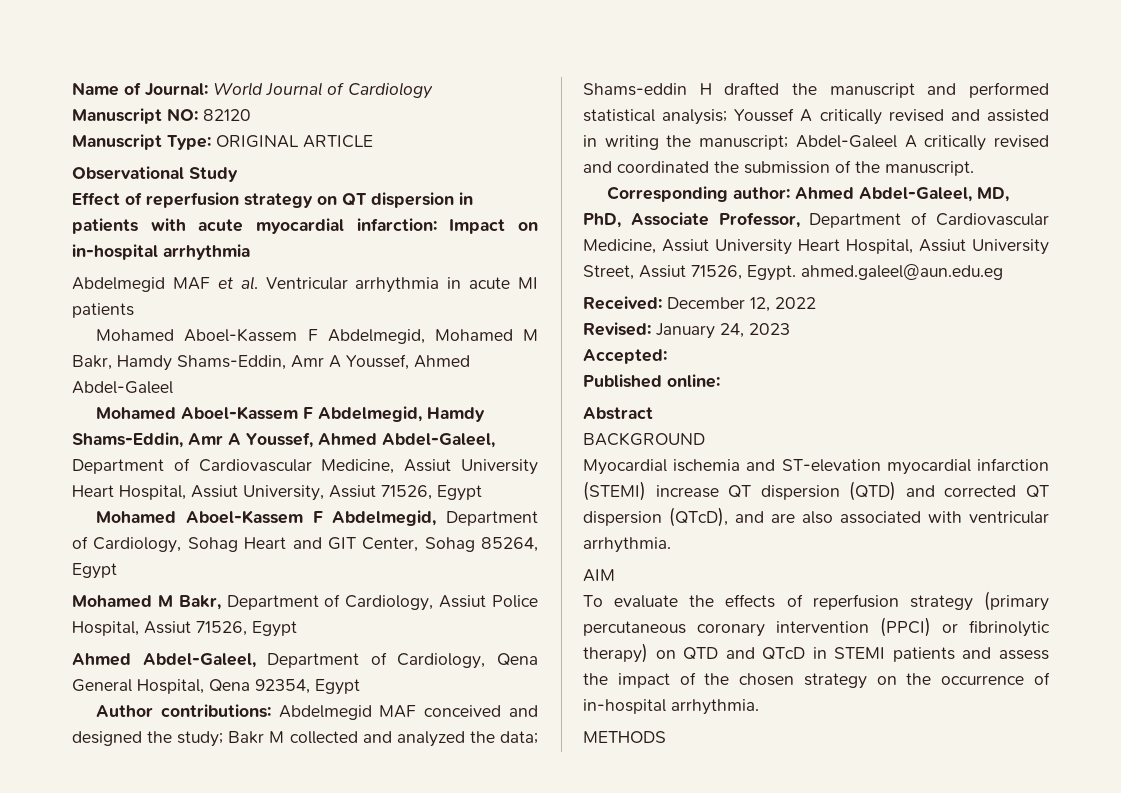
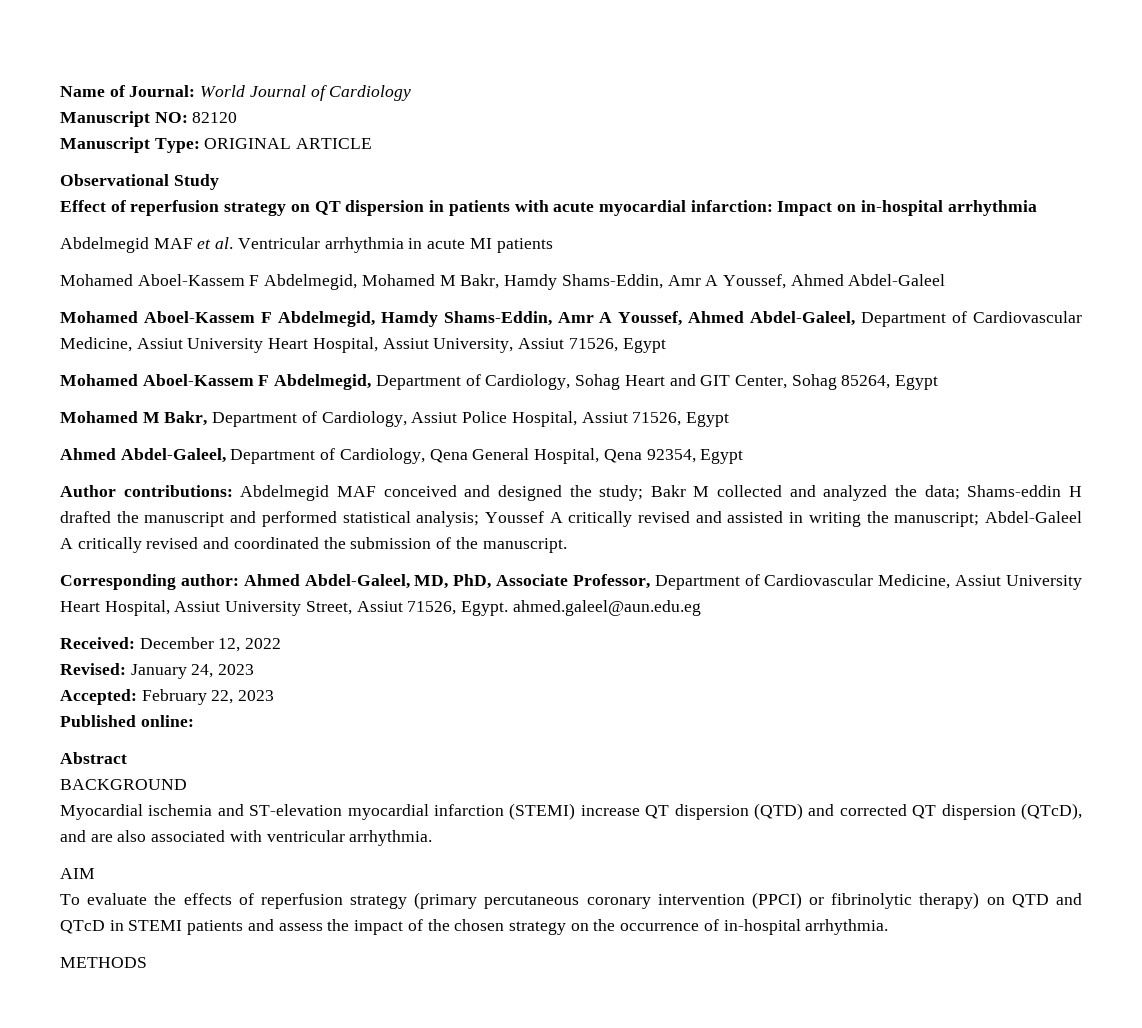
(667, 356) none -> [141,689,275,705] February 22, 2023

